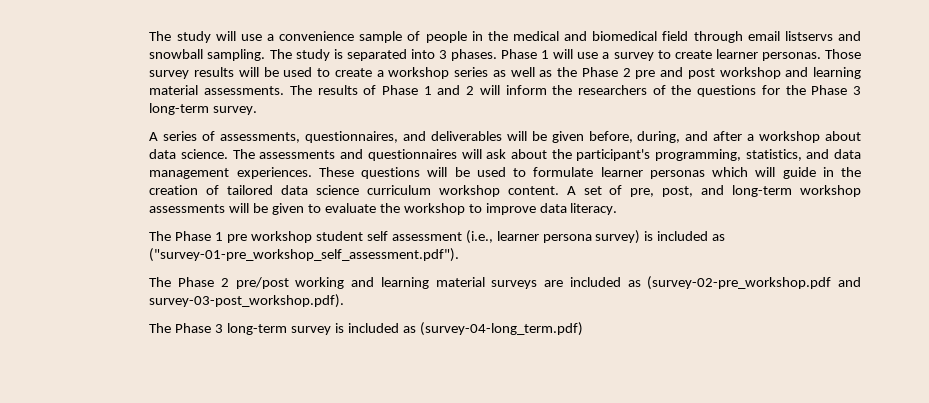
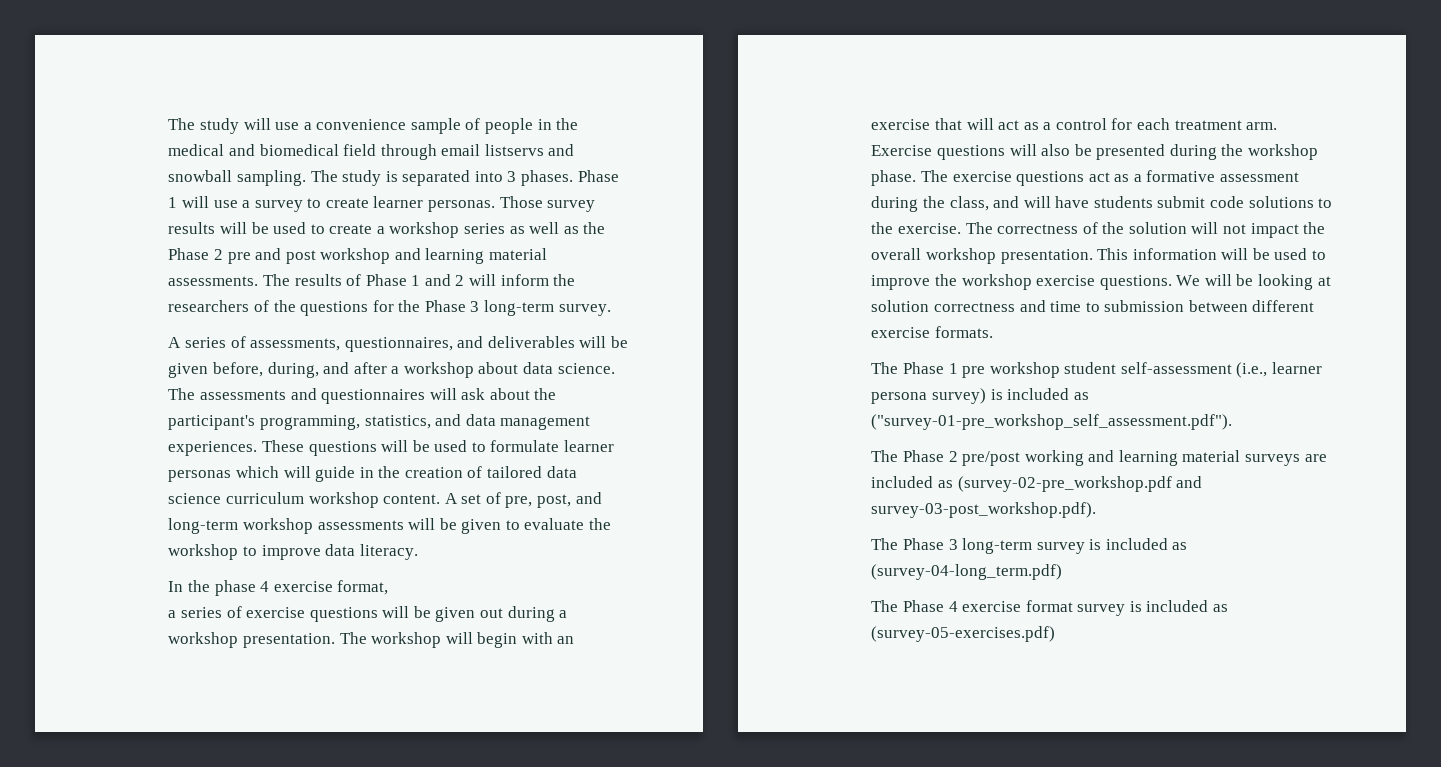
(618, 209) none -> [168,580,389,596] [168,606,568,622] [168,632,575,648] [871,118,1278,130] [871,144,1319,160] [871,170,1300,186] [871,196,1333,212] [871,222,1326,238] [871,248,1327,264] [871,274,1331,290] [871,300,1315,312] [871,326,993,338] // In the phase 4 exercise format, // a series of exercise questions will be given out during a workshop presentation. The workshop will begin with an exercise that will act as a control for each treatment arm. Exercise questions will also be presented during the workshop phase. The exercise questions act as a formative assessment during the class, and will have students submit code solutions to the exercise. The correctness of the solution will not impact the overall workshop presentation. This information will be used to improve the workshop exercise questions. We will be looking at solution correctness and time to submission between different exercise formats.
[366,231,462,241] self assessment -> [1120,362,1232,374] self-assessment
(583, 329) none -> [871,600,1229,616] [871,626,1056,642] // The Phase 4 exercise format survey is included as (survey-05-exercises.pdf)

